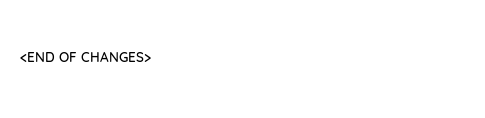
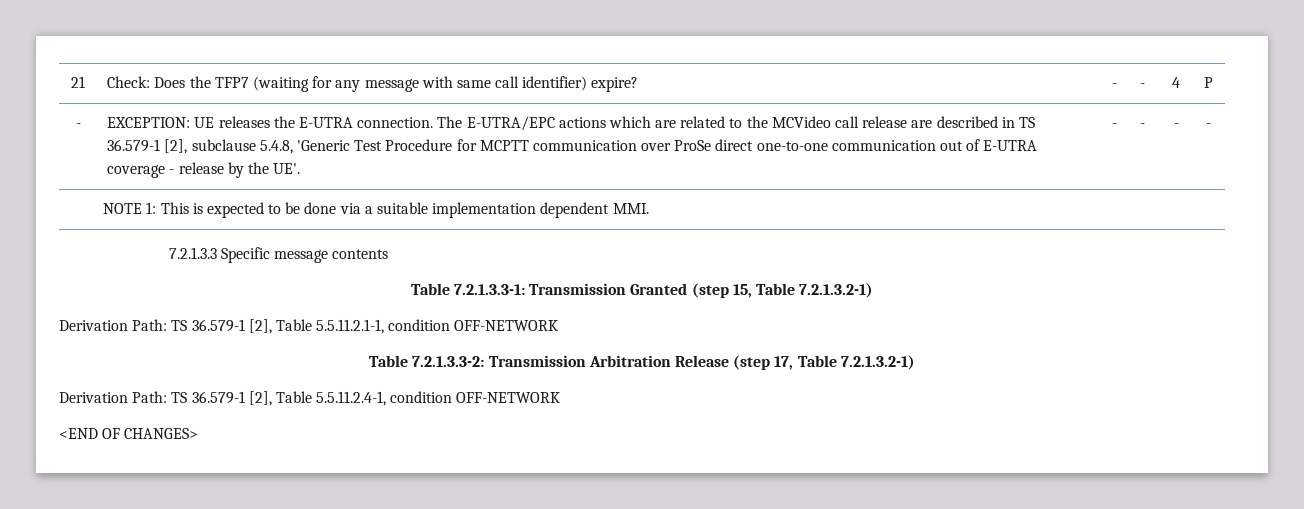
(20, 57) none -> [71,76,85,88] [107,76,639,92] [1112,83,1117,88] [1140,83,1146,88] [1172,77,1180,88] [1203,77,1213,88] [75,123,81,128] [107,116,1035,131] [107,139,1038,154] [107,162,301,178] [1112,123,1117,128] [1140,123,1146,128] [1173,123,1179,128] [1205,123,1211,128] [103,202,649,218] [168,247,389,263] [410,283,874,298] [59,319,559,334] [369,355,915,370] [59,391,561,406] 21 | Check: Does the TFP7 (waiting for any message with same call identifier) expire? | - | - | 4 | P // - | EXCEPTION: UE releases the E-UTRA connection. The E-UTRA/EPC actions which are related to the MCVideo call release are described in TS 36.579-1 [2], subclause 5.4.8, 'Generic Test Procedure for MCPTT communication over ProSe direct one-to-one communication out of E-UTRA coverage - release by the UE'. | - | - | - | - // NOTE 1: This is expected to be done via a suitable implementation dependent MMI. // 7.2.1.3.3 Specific message contents // Table 7.2.1.3.3-1: Transmission Granted (step 15, Table 7.2.1.3.2-1) // Derivation Path: TS 36.579-1 [2], Table 5.5.11.2.1-1, condition OFF-NETWORK // Table 7.2.1.3.3-2: Transmission Arbitration Release (step 17, Table 7.2.1.3.2-1) // Derivation Path: TS 36.579-1 [2], Table 5.5.11.2.4-1, condition OFF-NETWORK //

